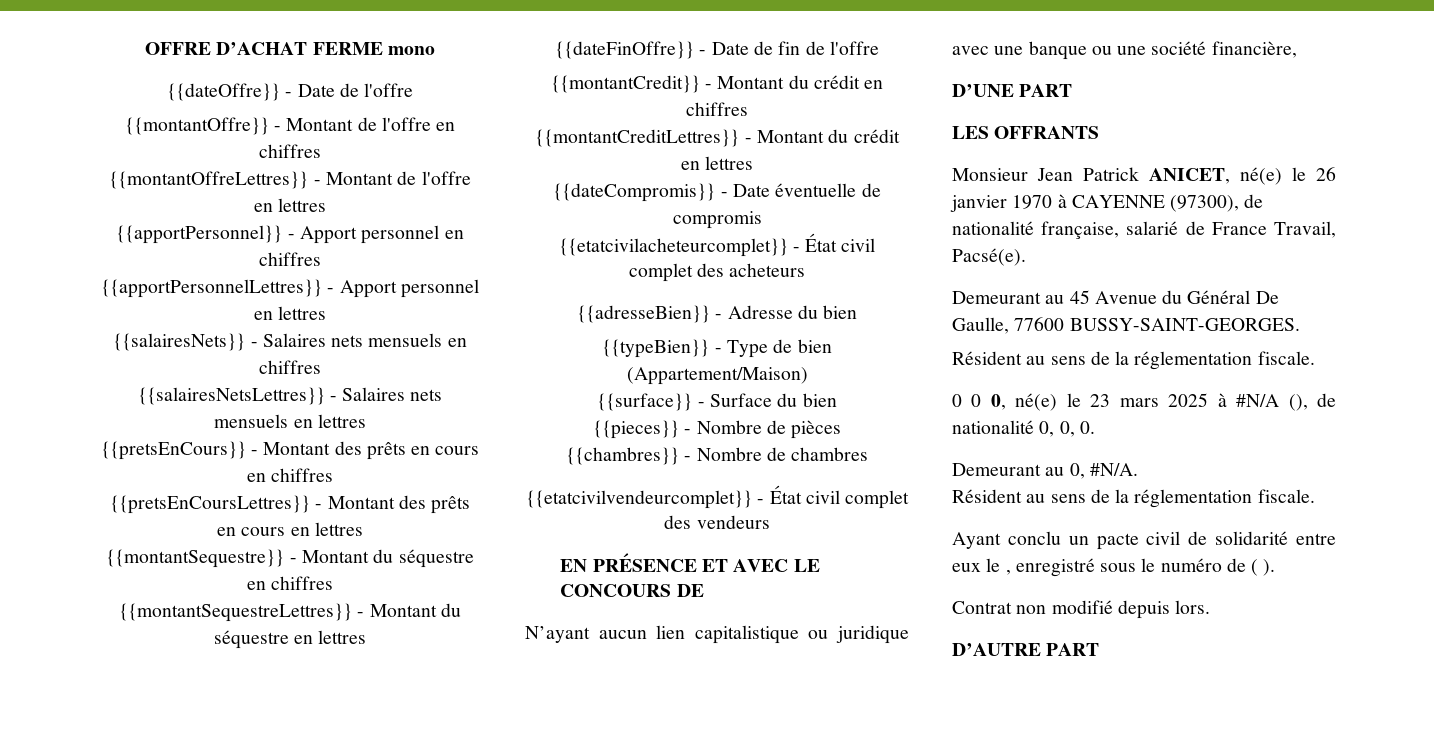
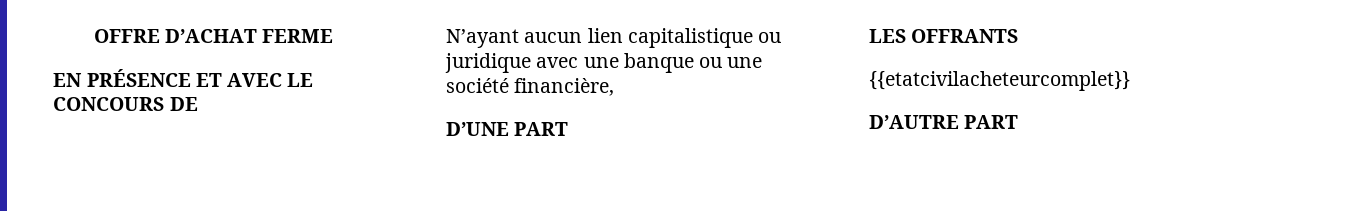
[387,46,435,55] [166,83,414,101] [124,117,456,135] [259,144,321,158] [109,171,471,189] [253,198,327,212] [116,225,464,244] [259,252,321,266] [101,279,479,298] [253,306,327,320] [113,333,467,351] [259,360,321,374] [137,387,443,405] [214,414,366,428] [100,441,480,460] [246,468,334,482] [109,495,471,514] [217,522,363,536] [106,549,474,568] [246,576,334,590] [119,603,461,622] [213,630,367,649] [555,41,879,59] [550,75,884,93] [686,102,748,116] [535,129,900,147] [680,156,754,170] [553,183,881,202] [672,211,762,229] [558,233,876,257] [628,263,806,282] [576,305,858,323] [602,339,832,358] [626,367,808,385] [597,393,837,411] [592,420,842,439] [565,447,869,465] [525,485,910,509] [664,515,770,529] mono // {{dateOffre}} - Date de l'offre // {{montantOffre}} - Montant de l'offre en chiffres // {{montantOffreLettres}} - Montant de l'offre en lettres // {{apportPersonnel}} - Apport personnel en chiffres // {{apportPersonnelLettres}} - Apport personnel en lettres // {{salairesNets}} - Salaires nets mensuels en chiffres // {{salairesNetsLettres}} - Salaires nets mensuels en lettres // {{pretsEnCours}} - Montant des prêts en cours en chiffres // {{pretsEnCoursLettres}} - Montant des prêts en cours en lettres // {{montantSequestre}} - Montant du séquestre en chiffres // {{montantSequestreLettres}} - Montant du séquestre en lettres // {{dateFinOffre}} - Date de fin de l'offre // {{montantCredit}} - Montant du crédit en chiffres // {{montantCreditLettres}} - Montant du crédit en lettres // {{dateCompromis}} - Date éventuelle de compromis // {{etatcivilacheteurcomplet}} - État civil complet des acheteurs // {{adresseBien}} - Adresse du bien // {{typeBien}} - Type de bien (Appartement/Maison) // {{surface}} - Surface du bien // {{pieces}} - Nombre de pièces // {{chambres}} - Nombre de chambres // {{etatcivilvendeurcomplet}} - État civil complet des vendeurs -> (334, 36) none
[952,167,1336,185] [950,194,1264,212] [952,221,1336,239] [952,248,1026,266] [952,290,1279,304] [952,317,1300,334] [952,351,1315,370] [952,393,1336,411] [952,420,1095,437] [952,463,1138,479] [952,489,1315,508] [952,531,1336,550] [952,558,1276,577] [952,600,1211,619] Monsieur Jean Patrick ANICET, né(e) le 26 janvier 1970 à CAYENNE (97300), de nationalité française, salarié de France Travail, Pacsé(e). // Demeurant au 45 Avenue du Général De Gaulle, 77600 BUSSY-SAINT-GEORGES. // Résident au sens de la réglementation fiscale. // 0 0 0, né(e) le 23 mars 2025 à #N/A (), de nationalité 0, 0, 0. // Demeurant au 0, #N/A. // Résident au sens de la réglementation fiscale. // Ayant conclu un pacte civil de solidarité entre eux le , enregistré sous le numéro de ( ). // Contrat non modifié depuis lors. -> [869,71,1130,91] {{etatcivilacheteurcomplet}}

